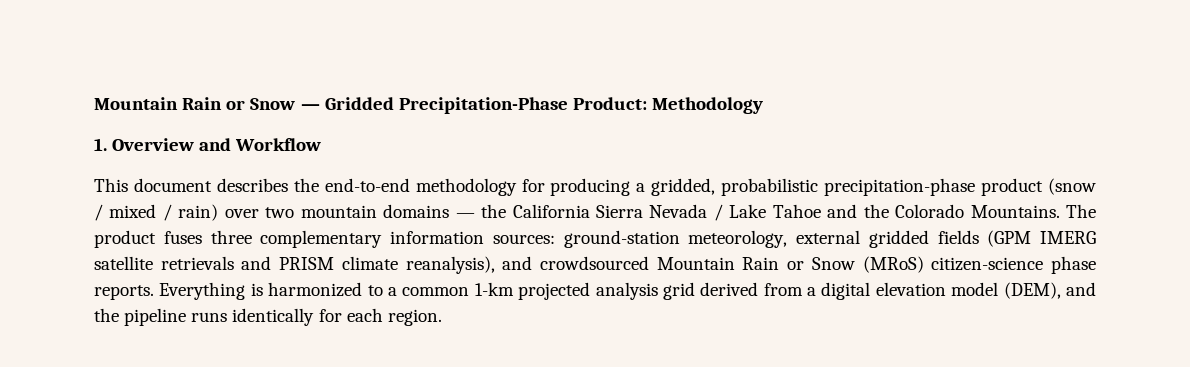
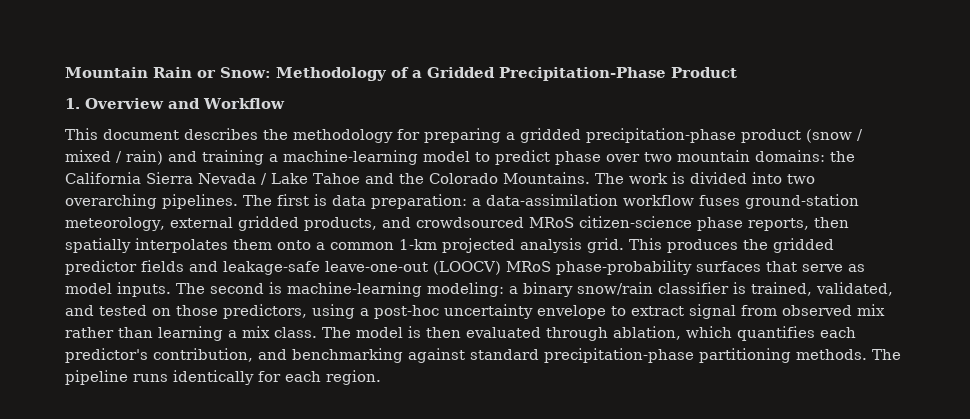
[94,97,764,114] Mountain Rain or Snow — Gridded Precipitation-Phase Product: Methodology -> [65,67,737,81] Mountain Rain or Snow: Methodology of a Gridded Precipitation-Phase Product
[324,178,410,192] end-to-end -> (288, 134) none
[550,178,819,196] producing a gridded, probabilistic -> [424,128,581,143] preparing a gridded
(219, 212) none -> [168,150,601,165] and training a machine-learning model to predict phase
[383,204,475,218] domains — -> [755,150,825,162] domains:
[94,230,1096,248] [94,256,1096,274] [94,282,383,300] product fuses three complementary information sources: ground-station meteorology, external gridded fields (GPM IMERG satellite retrievals and PRISM climate reanalysis), and crowdsourced Mountain Rain or Snow (MRoS) citizen-science phase reports. Everything is harmonized to -> [628,172,815,184] [65,194,859,209] [65,216,849,231] [65,238,311,253] work is divided into two overarching pipelines. The first is data preparation: a data-assimilation workflow fuses ground-station meteorology, external gridded products, and crowdsourced MRoS citizen-science phase reports, then spatially interpolates them onto
[662,282,1097,300] [94,308,119,322] grid derived from a digital elevation model (DEM), and the -> [587,238,834,253] [65,260,865,275] [65,282,893,297] [65,304,885,319] [65,326,856,341] [65,348,901,363] grid. This produces the gridded predictor fields and leakage-safe leave-one-out (LOOCV) MRoS phase-probability surfaces that serve as model inputs. The second is machine-learning modeling: a binary snow/rain classifier is trained, validated, and tested on those predictors, using a post-hoc uncertainty envelope to extract signal from observed mix rather than learning a mix class. The model is then evaluated through ablation, which quantifies each predictor's contribution, and benchmarking against standard precipitation-phase partitioning methods. The

